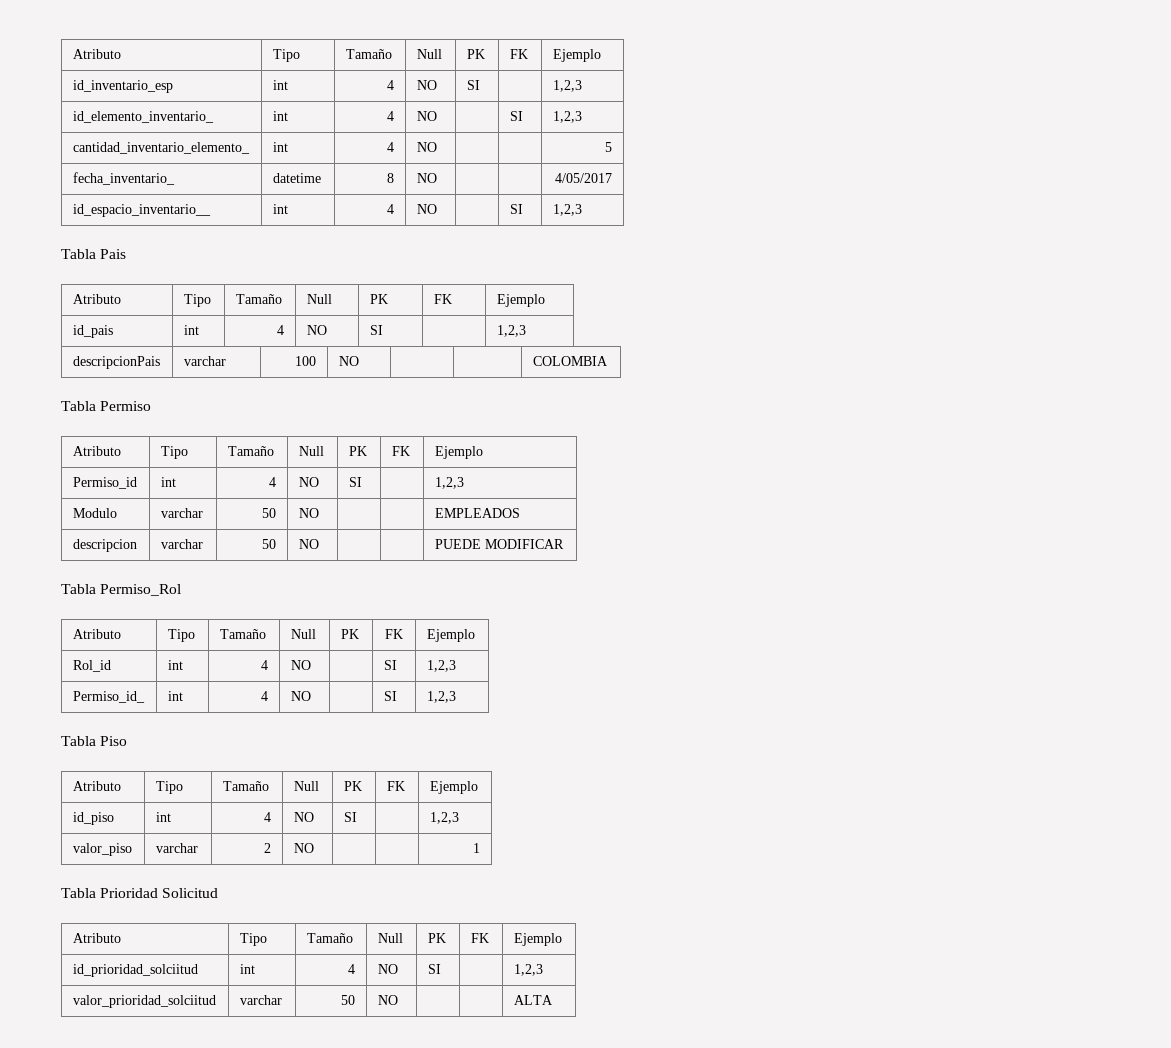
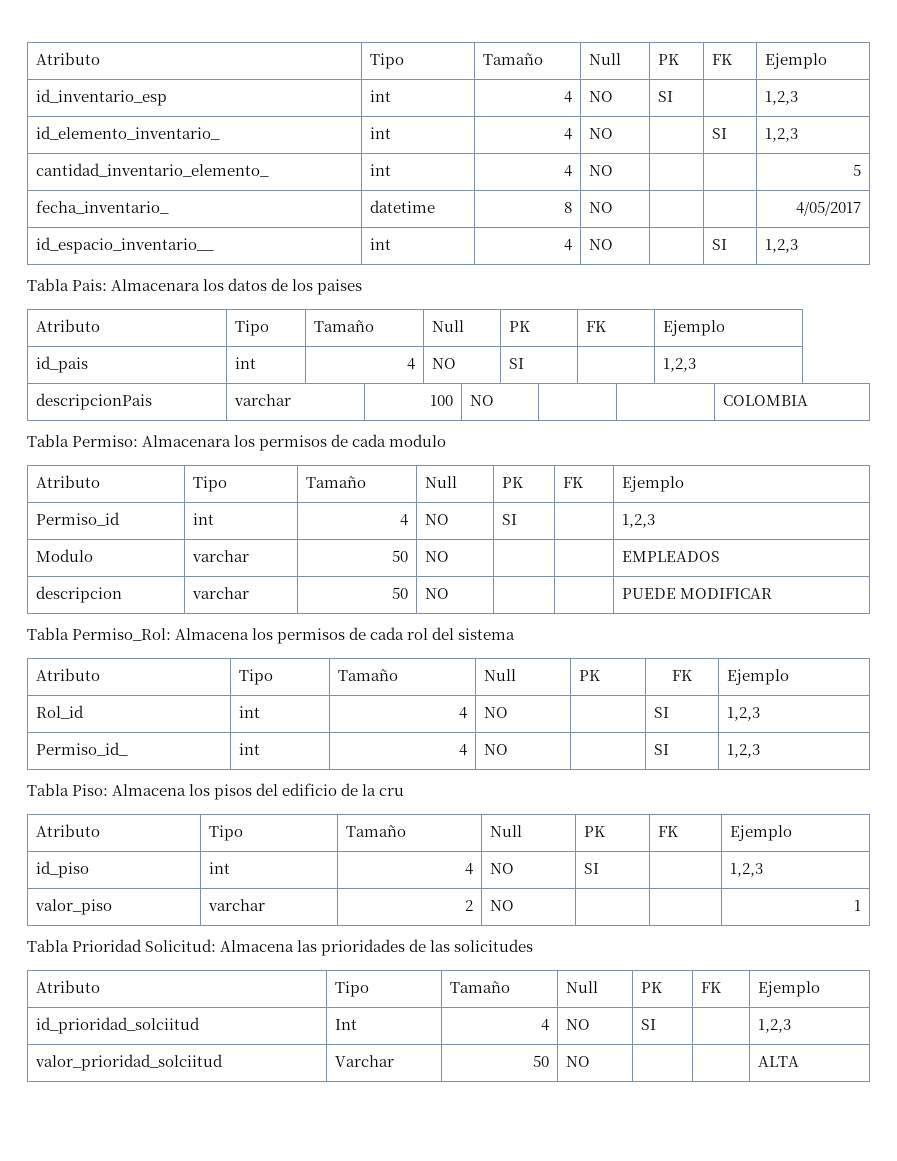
[100,249,127,259] Pais -> [72,278,363,295] Pais: Almacenara los datos de los paises
[100,401,152,411] Permiso -> [72,434,447,451] Permiso: Almacenara los permisos de cada modulo
[100,584,182,596] Permiso_Rol -> [72,627,516,644] Permiso_Rol: Almacena los permisos de cada rol del sistema
[100,736,128,746] Piso -> [72,783,405,800] Piso: Almacena los pisos del edificio de la cru
[162,888,219,898] Solicitud -> [145,939,534,956] Solicitud: Almacena las prioridades de las solicitudes
[239,964,255,974] int -> [335,1019,358,1030] Int
[239,995,282,1005] varchar -> [335,1055,395,1067] Varchar

